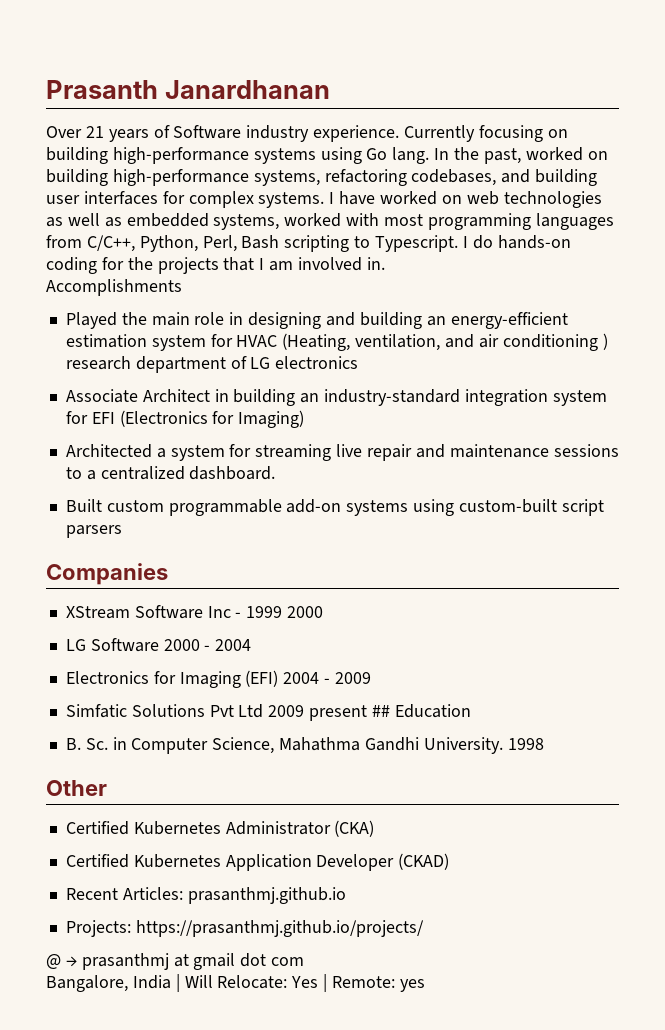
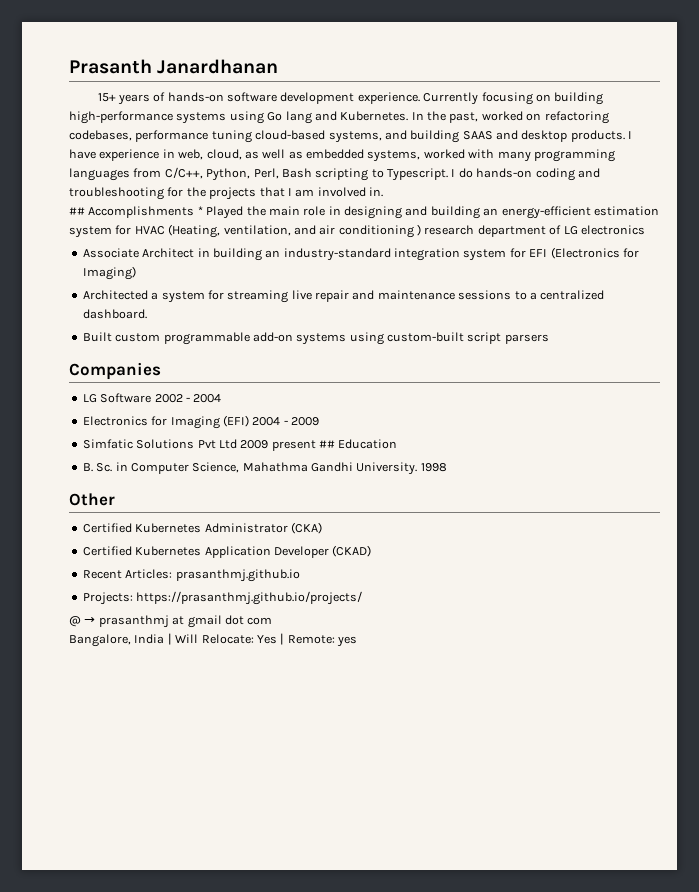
[46,125,310,142] Over 21 years of Software industry -> [97,92,355,105] 15+ years of hands-on software development
[392,147,430,164] lang. -> [285,111,409,124] lang and Kubernetes.
[46,169,598,186] [46,191,602,208] building high-performance systems, refactoring codebases, and building user interfaces for complex systems. I have worked on web technologies -> [544,111,609,124] [69,130,633,143] [69,149,242,161] refactoring codebases, performance tuning cloud-based systems, and building SAAS and desktop products. I have experience in web, cloud,
[384,214,424,226] most -> [497,151,531,162] many
(97, 265) none -> [577,168,600,178] [69,187,164,200] and troubleshooting
(385, 263) none -> [69,207,85,215] ##
(182, 287) // -> [197,206,203,215] *
[65,605,324,619] // XStream Software Inc - 1999 2000 -> (161, 371) none
[163,639,200,651] 2000 -> [154,394,183,403] 2002

